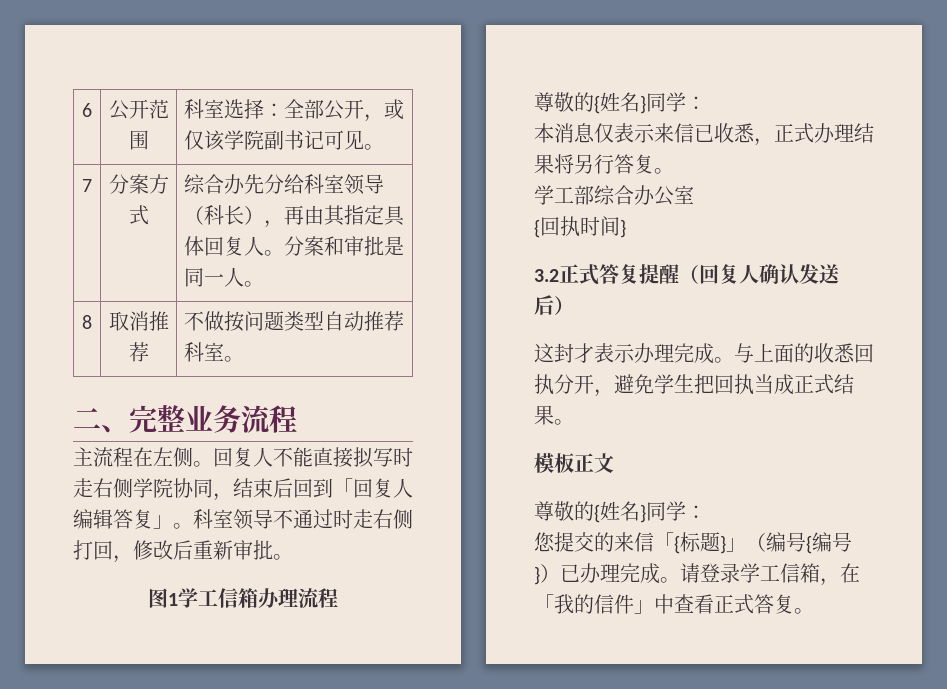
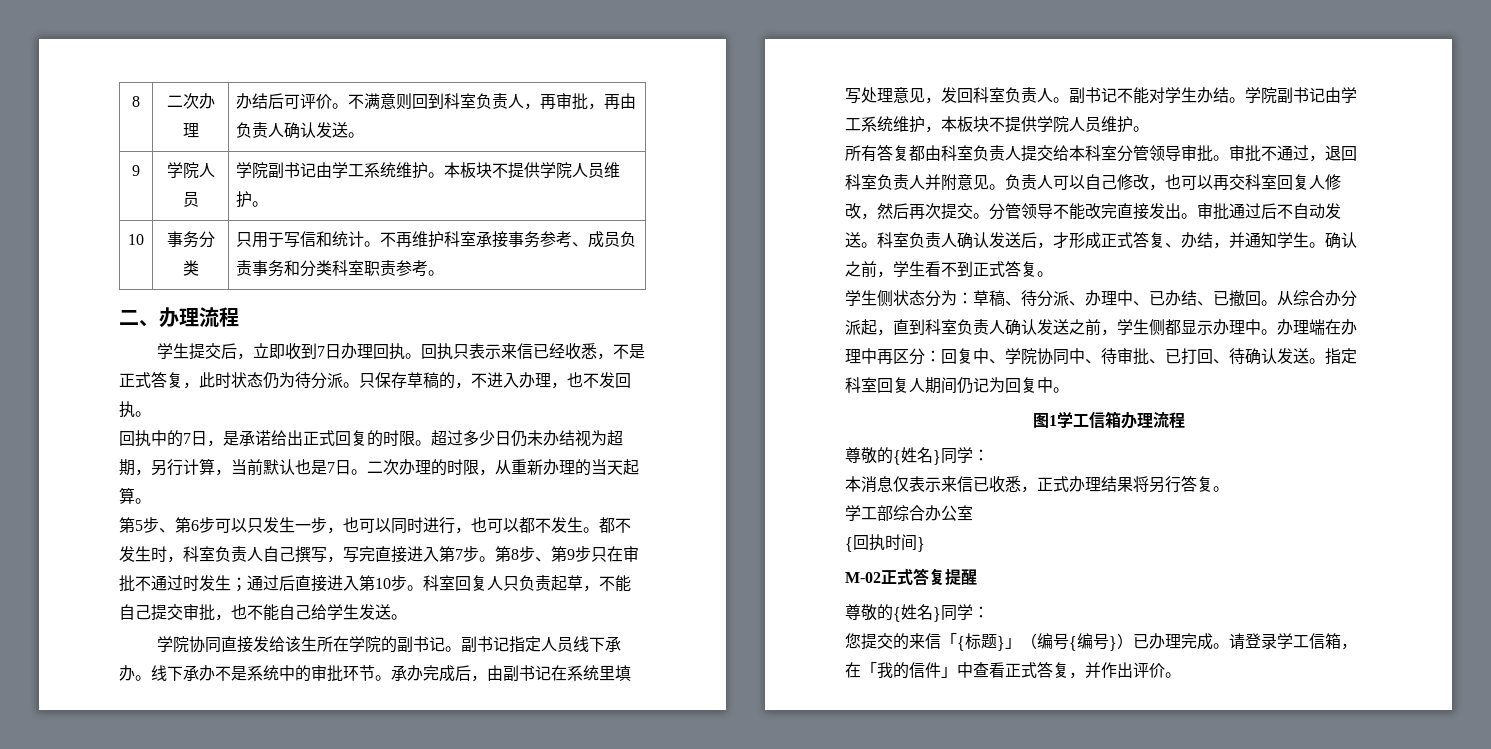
[82,103,92,117] [108,99,169,120] [128,130,149,150] [184,99,405,122] [184,130,385,151] [82,179,92,192] [108,174,169,194] [128,205,149,225] [184,174,385,195] [184,205,406,228] [184,236,405,256] [184,267,265,287] [82,315,92,329] [108,311,169,331] [128,342,149,362] [184,311,405,332] [184,342,225,362] 6 | 公开范围 | 科室选择：全部公开，或仅该学院副书记可见。 // 7 | 分案方式 | 综合办先分给科室领导（科长），再由其指定具体回复人。分案和审批是同一人。 // 8 | 取消推荐 | 不做按问题类型自动推荐科室 -> [132,96,140,107] [166,93,215,109] [182,123,199,138] [236,93,637,110] [236,122,365,139] [132,165,140,176] [166,162,215,179] [182,191,199,207] [236,162,621,179] [236,191,269,208] [128,234,144,245] [166,231,215,248] [182,260,199,276] [236,231,637,248] [236,260,429,277] 8 | 二次办理 | 办结后可评价。不满意则回到科室负责人，再审批，再由负责人确认发送。 // 9 | 学院人员 | 学院副书记由学工系统维护。本板块不提供学院人员维护。 // 10 | 事务分类 | 只用于写信和统计。不再维护科室承接事务参考、成员负责事务和分类科室职责参考
[129,405,297,433] [73,447,413,468] [73,478,413,501] [73,509,413,530] [73,540,273,563] 完整业务流程 // 主流程在左侧。回复人不能直接拟写时走右侧学院协同，结束后回到「回复人编辑答复」。科室领导不通过时走右侧打回，修改后重新审批 -> [159,307,239,328] [156,343,645,360] [119,372,631,389] [119,401,151,418] [119,430,623,447] [119,458,639,476] [119,487,151,504] [119,517,631,534] [119,546,639,563] [119,575,631,592] [119,604,407,621] [156,636,621,653] [119,665,631,682] [845,87,1357,104] [845,116,1149,133] [845,145,1357,162] [845,174,1341,191] [845,203,1341,220] [845,232,1357,249] [845,261,1053,278] [845,290,1357,307] [845,319,1357,336] [845,348,1357,365] [845,377,1053,394] 办理流程 // 学生提交后，立即收到7日办理回执。回执只表示来信已经收悉，不是正式答复，此时状态仍为待分派。只保存草稿的，不进入办理，也不发回执。 // 回执中的7日，是承诺给出正式回复的时限。超过多少日仍未办结视为超期，另行计算，当前默认也是7日。二次办理的时限，从重新办理的当天起算。 // 第5步、第6步可以只发生一步，也可以同时进行，也可以都不发生。都不发生时，科室负责人自己撰写，写完直接进入第7步。第8步、第9步只在审批不通过时发生；通过后直接进入第10步。科室回复人只负责起草，不能自己提交审批，也不能自己给学生发送。 // 学院协同直接发给该生所在学院的副书记。副书记指定人员线下承办。线下承办不是系统中的审批环节。承办完成后，由副书记在系统里填写处理意见，发回科室负责人。副书记不能对学生办结。学院副书记由学工系统维护，本板块不提供学院人员维护。 // 所有答复都由科室负责人提交给本科室分管领导审批。审批不通过，退回科室负责人并附意见。负责人可以自己修改，也可以再交科室回复人修改，然后再次提交。分管领导不能改完直接发出。审批通过后不自动发送。科室负责人确认发送后，才形成正式答复、办结，并通知学生。确认之前，学生看不到正式答复。 // 学生侧状态分为：草稿、待分派、办理中、已办结、已撤回。从综合办分派起，直到科室负责人确认发送之前，学生侧都显示办理中。办理端在办理中再区分：回复中、学院协同中、待审批、已打回、待确认发送。指定科室回复人期间仍记为回复中
[534,269,559,282] 3.2 -> [845,572,881,583] M-02
[679,264,840,284] [534,295,574,315] [534,343,874,364] [534,374,854,397] [534,405,574,425] [534,453,614,473] （回复人确认发送后） // 这封才表示办理完成。与上面的收悉回执分开，避免学生把回执当成正式结果。 // 模板正文 -> (977, 577) none
(794, 604) none -> [1069,662,1165,679] ，并作出评价

